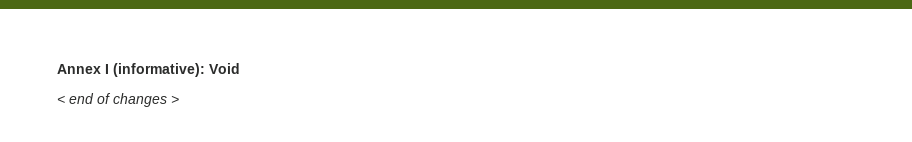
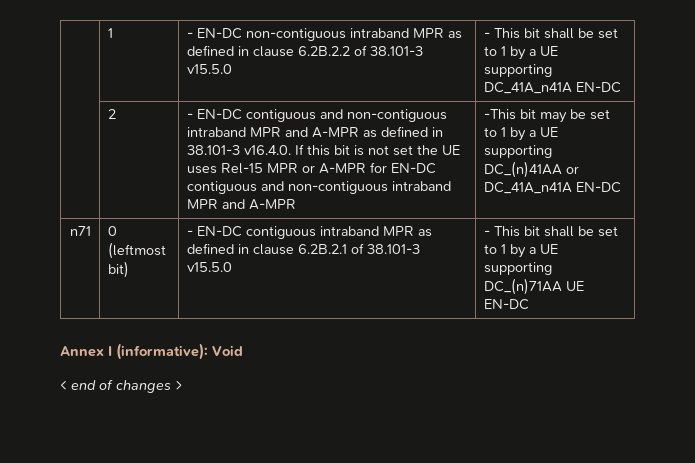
(57, 69) none -> [107,28,113,38] [186,28,462,41] [186,45,423,57] [186,64,232,74] [483,28,618,39] [483,46,558,60] [483,64,552,77] [483,82,621,94] [107,109,116,119] [186,109,447,122] [186,126,443,138] [186,144,460,156] [186,162,436,174] [186,181,451,194] [186,199,296,210] [483,109,610,123] [483,127,558,141] [483,145,552,158] [483,161,579,178] [483,182,621,194] [69,226,91,236] [107,226,117,236] [107,242,166,259] [107,261,129,278] [186,226,432,239] [186,243,420,255] [186,262,232,272] [483,226,618,237] [483,244,558,258] [483,262,552,275] [483,278,584,295] [483,299,529,310] | 1 | - EN-DC non-contiguous intraband MPR as defined in clause 6.2B.2.2 of 38.101-3 v15.5.0 | - This bit shall be set to 1 by a UE supporting DC_41A_n41A EN-DC // | 2 | - EN-DC contiguous and non-contiguous intraband MPR and A-MPR as defined in 38.101-3 v16.4.0. If this bit is not set the UE uses Rel-15 MPR or A-MPR for EN-DC contiguous and non-contiguous intraband MPR and A-MPR | -This bit may be set to 1 by a UE supporting DC_(n)41AA or DC_41A_n41A EN-DC // n71 | 0 (leftmost bit) | - EN-DC contiguous intraband MPR as defined in clause 6.2B.2.1 of 38.101-3 v15.5.0 | - This bit shall be set to 1 by a UE supporting DC_(n)71AA UE EN-DC //

